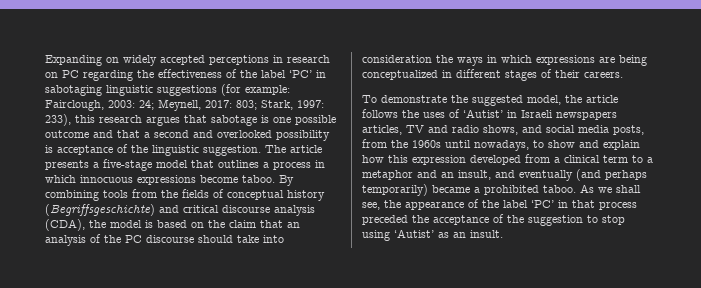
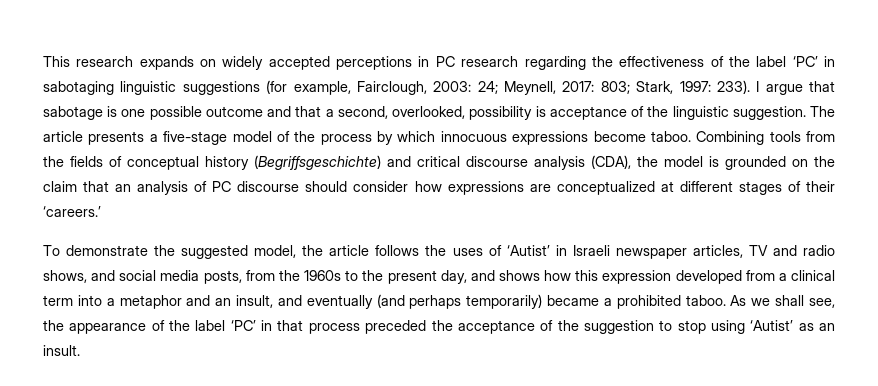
[45,55,102,66] Expanding -> [43,56,194,70] This research expands
[287,55,330,63] [45,70,79,78] research on PC -> [435,56,519,67] PC research
[245,85,290,95] example: -> [293,81,351,95] example,
[45,114,180,126] 233), this research argues -> [716,80,803,95] 233). I argue
[154,130,272,138] second and overlooked -> [337,106,466,119] second, overlooked,
[191,160,325,170] that outlines a process in -> [276,131,393,145] of the process by
[279,175,294,186] [45,190,99,201] By combining -> [696,131,765,145] Combining
[157,220,187,228] based -> [725,156,786,170] grounded
[104,235,121,243] the -> (208, 186) none
[237,235,284,243] [362,55,647,66] [362,70,452,80] take into consideration the ways in which expressions are being conceptualized in -> [353,181,674,195] consider how expressions are conceptualized at
[584,72,623,78] careers. -> [43,206,101,217] ‘careers.’
[556,112,617,120] newspapers -> [615,248,687,259] newspaper
[445,140,640,151] until nowadays, to show and explain -> [345,270,540,284] to the present day, and shows
[632,155,643,163] to -> [77,295,102,306] into

